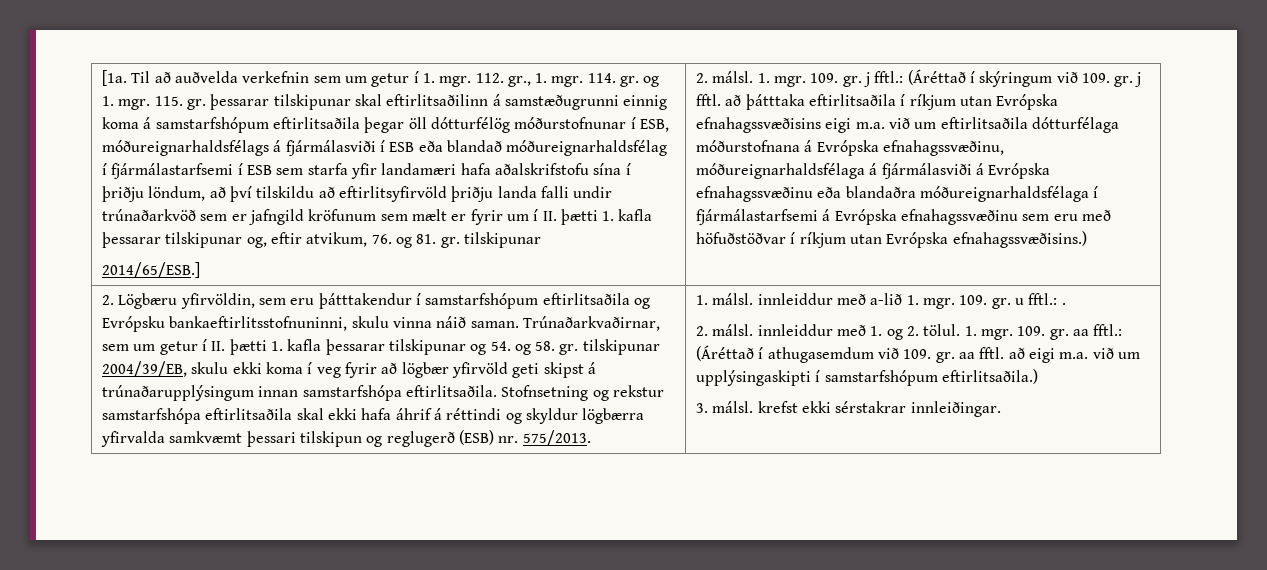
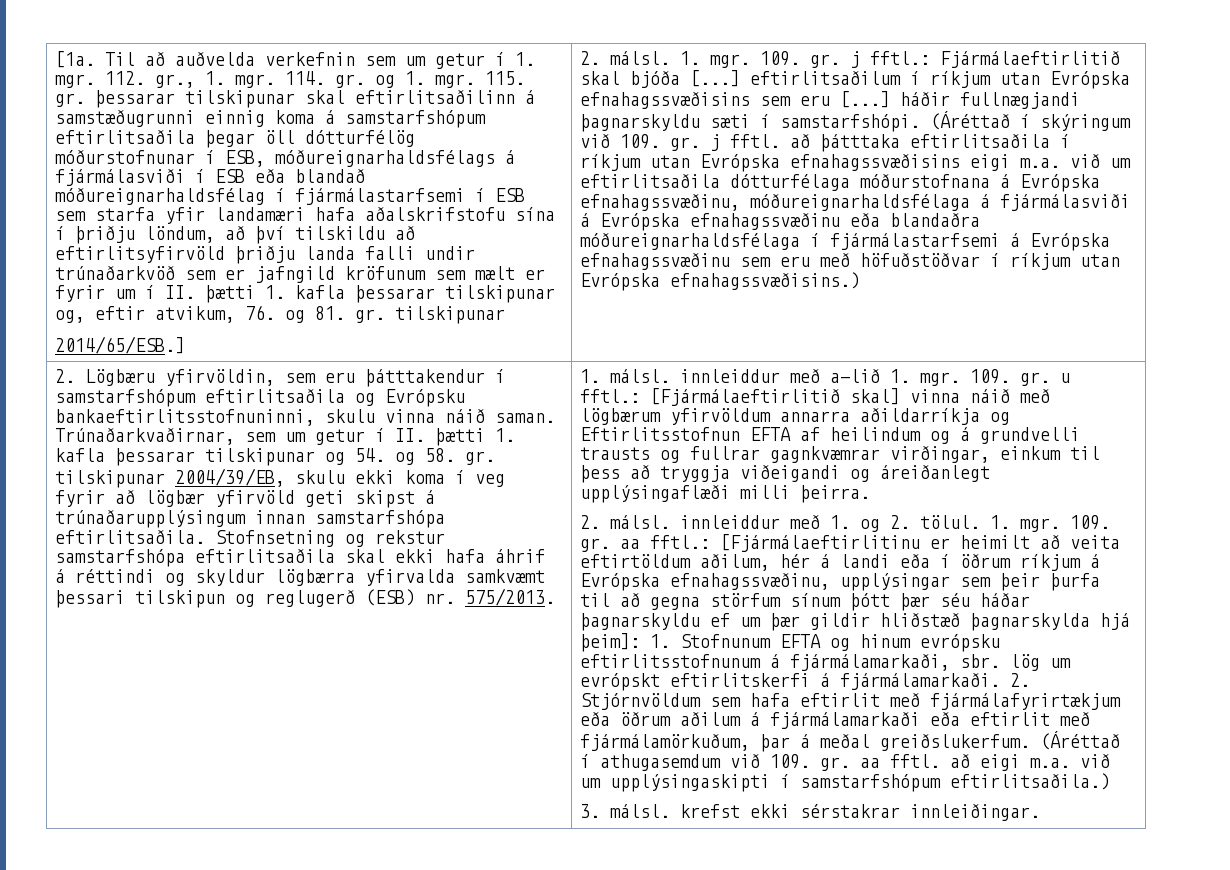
(904, 77) none -> [939,51,1120,68] [579,70,1130,89] [579,91,1080,109] [579,114,920,132] Fjármálaeftirlitið skal bjóða [...] eftirlitsaðilum í ríkjum utan Evrópska efnahagssvæðisins sem eru [...] háðir fullnægjandi þagnarskyldu sæti í samstarfshópi.
[1061,303,1066,305] . -> [649,388,1050,406] [579,408,1010,425] [579,427,1080,444] [579,446,1100,463] [579,465,990,483] [579,485,870,503] [Fjármálaeftirlitið skal] vinna náið með lögbærum yfirvöldum annarra aðildarríkja og Eftirlitsstofnun EFTA af heilindum og á grundvelli trausts og fullrar gagnkvæmrar virðingar, einkum til þess að tryggja viðeigandi og áreiðanlegt upplýsingaflæði milli þeirra.
(1123, 330) none -> [719,534,1120,552] [579,554,1100,571] [579,573,1100,591] [579,593,1030,611] [579,613,1130,631] [579,633,1000,652] [579,654,1071,671] [579,673,1030,691] [579,693,1121,710] [579,712,1090,729] [579,734,1030,752] [Fjármálaeftirlitinu er heimilt að veita eftirtöldum aðilum, hér á landi eða í öðrum ríkjum á Evrópska efnahagssvæðinu, upplýsingar sem þeir þurfa til að gegna störfum sínum þótt þær séu háðar þagnarskyldu ef um þær gildir hliðstæð þagnarskylda hjá þeim]: 1. Stofnunum EFTA og hinum evrópsku eftirlitsstofnunum á fjármálamarkaði, sbr. lög um evrópskt eftirlitskerfi á fjármálamarkaði. 2. Stjórnvöldum sem hafa eftirlit með fjármálafyrirtækjum eða öðrum aðilum á fjármálamarkaði eða eftirlit með fjármálamörkuðum, þar á meðal greiðslukerfum.

